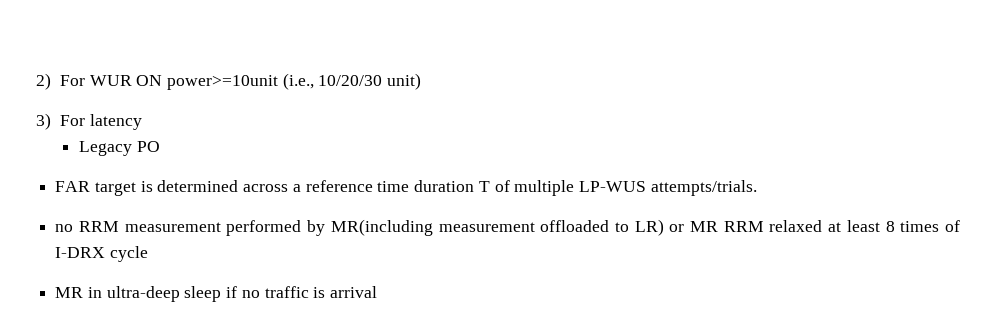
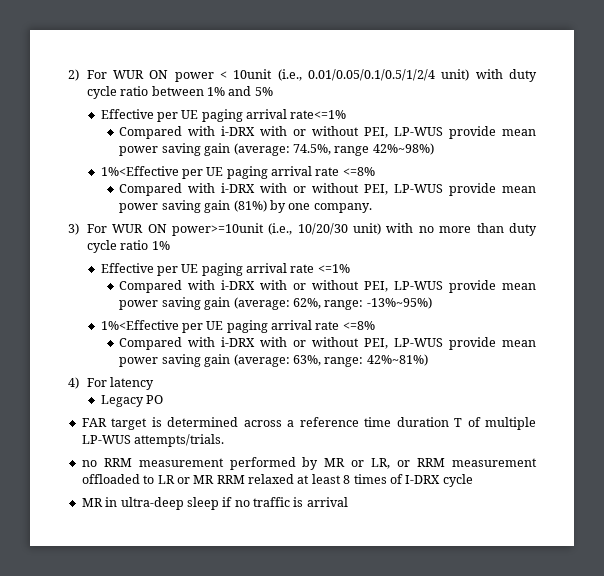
(163, 80) none -> [174,69,538,82] [86,86,273,99] [100,109,347,122] [119,126,536,139] [119,143,434,156] [100,166,375,179] [119,183,536,196] [119,200,372,213] [68,223,167,235] power < 10unit (i.e., 0.01/0.05/0.1/0.5/1/2/4 unit) with duty cycle ratio between 1% and 5% // Effective per UE paging arrival rate<=1% // Compared with i-DRX with or without PEI, LP-WUS provide mean power saving gain (average: 74.5%, range 42%~98%) // 1%<Effective per UE paging arrival rate <=8% // Compared with i-DRX with or without PEI, LP-WUS provide mean power saving gain (81%) by one company. // 3) For WUR ON
[36,113,51,130] // 3) -> [386,223,537,236] [86,240,170,253] [100,263,350,276] [119,280,536,293] [119,297,432,310] [100,320,375,333] [119,337,536,350] [119,354,428,367] [68,377,79,389] with no more than duty cycle ratio 1% // Effective per UE paging arrival rate <=1% // Compared with i-DRX with or without PEI, LP-WUS provide mean power saving gain (average: 62%, range: -13%~95%) // 1%<Effective per UE paging arrival rate <=8% // Compared with i-DRX with or without PEI, LP-WUS provide mean power saving gain (average: 63%, range: 42%~81%) // 4)
[330,219,433,236] MR(including -> [324,458,446,469] MR or LR, or RRM
[634,219,664,236] LR) -> [157,475,175,484] LR

